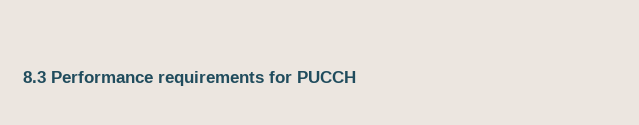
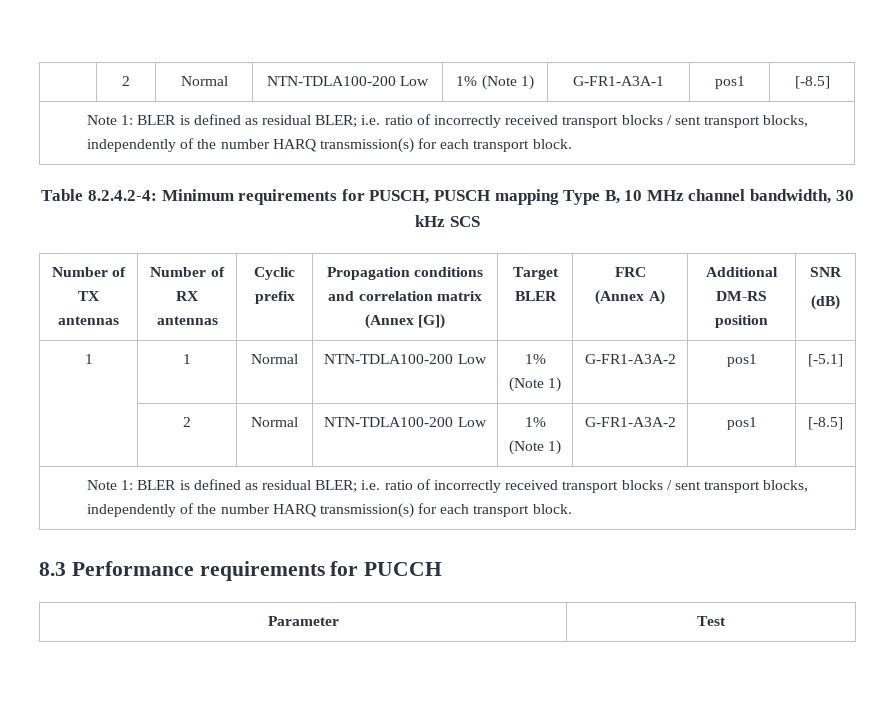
(23, 77) none -> [122,76,130,86] [180,76,228,86] [266,76,430,86] [456,75,534,90] [573,76,664,86] [714,76,745,89] [794,76,830,89] [86,114,809,128] [86,138,572,153] [41,189,854,205] [415,215,480,227] [51,267,127,277] [78,291,100,301] [58,316,119,325] [150,267,225,277] [176,291,199,301] [156,316,218,325] [254,267,295,280] [254,291,295,304] [326,267,484,280] [328,291,482,301] [364,314,446,329] [512,267,559,280] [514,291,557,301] [614,267,646,277] [595,290,665,305] [706,267,778,277] [716,291,767,301] [715,315,768,328] [810,267,842,277] [811,295,840,310] [84,354,93,364] [183,354,191,364] [251,354,298,364] [324,354,487,364] [524,354,546,364] [508,377,562,392] [584,354,676,364] [726,354,757,367] [808,354,843,367] [183,417,191,427] [251,417,298,427] [324,417,487,427] [524,417,546,427] [508,440,562,455] [584,417,676,427] [726,417,757,430] [808,417,843,430] [86,479,809,493] [86,503,572,518] | 2 | Normal | NTN-TDLA100-200 Low | 1% (Note 1) | G-FR1-A3A-1 | pos1 | [-8.5] // Note 1: BLER is defined as residual BLER; i.e. ratio of incorrectly received transport blocks / sent transport blocks, independently of the number HARQ transmission(s) for each transport block. // Table 8.2.4.2-4: Minimum requirements for PUSCH, PUSCH mapping Type B, 10 MHz channel bandwidth, 30 kHz SCS // Number of TX antennas | Number of RX antennas | Cyclic prefix | Propagation conditions and correlation matrix (Annex [G]) | Target BLER | FRC // (Annex A) | Additional DM-RS position | SNR // (dB) // 1 | 1 | Normal | NTN-TDLA100-200 Low | 1% (Note 1) | G-FR1-A3A-2 | pos1 | [-5.1] // | 2 | Normal | NTN-TDLA100-200 Low | 1% (Note 1) | G-FR1-A3A-2 | pos1 | [-8.5] // Note 1: BLER is defined as residual BLER; i.e. ratio of incorrectly received transport blocks / sent transport blocks, independently of the number HARQ transmission(s) for each transport block. //
(356, 77) none -> [267,616,339,626] [697,616,726,626] // Parameter | Test

